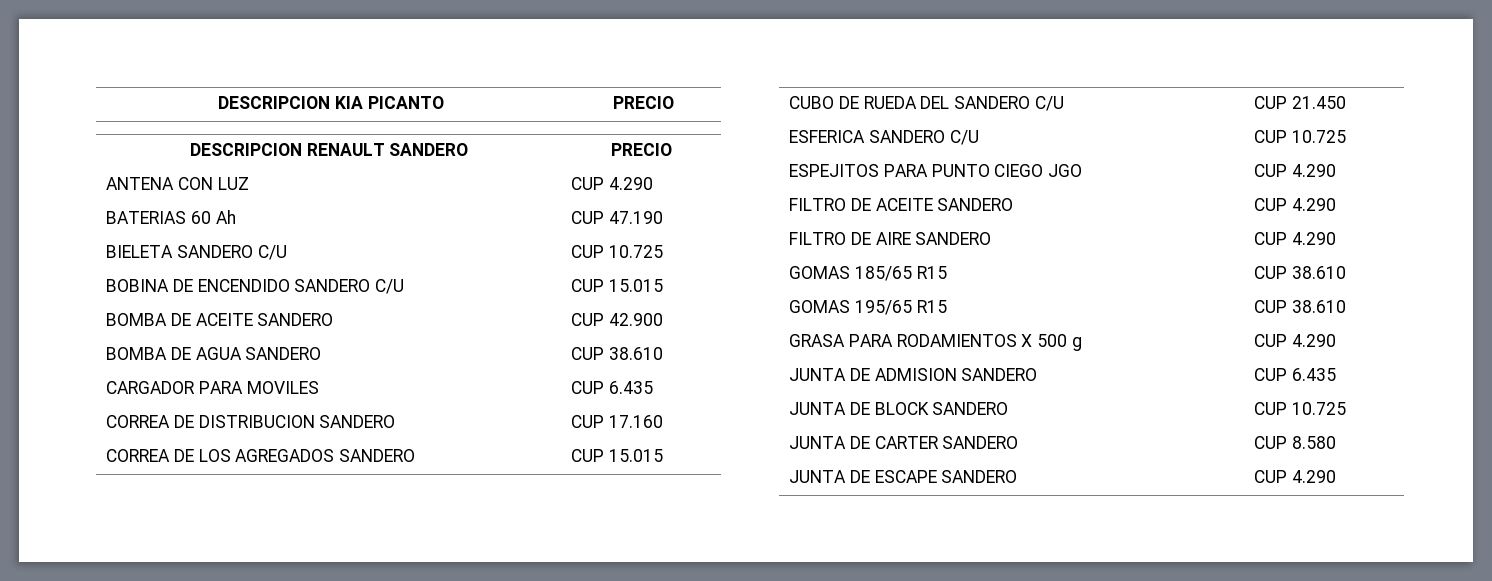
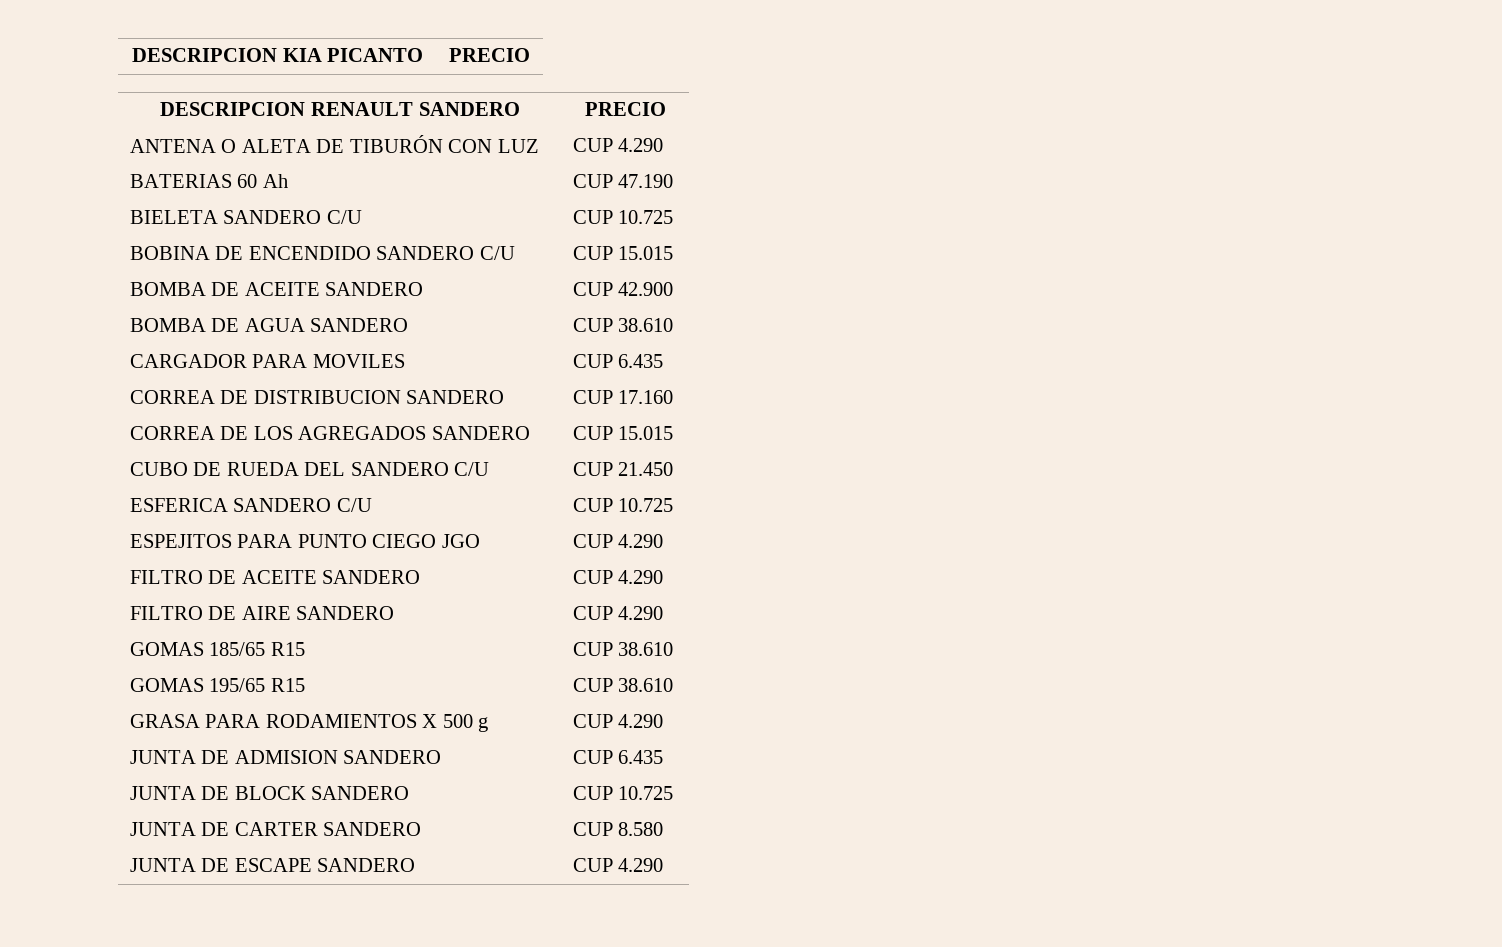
(175, 183) none -> [221,135,443,153] O ALETA DE TIBURÓN

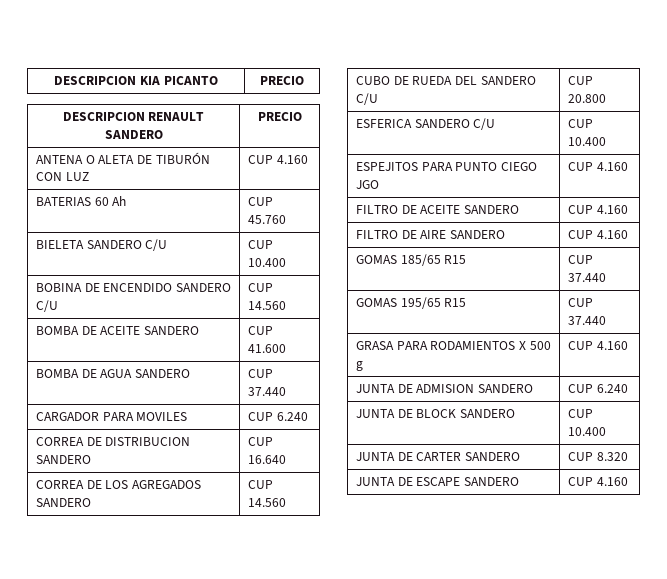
[618,138,664,152] 4.290 -> [276,155,308,164] 4.160
[618,174,674,188] 47.190 -> [248,215,287,224] 45.760
[618,210,674,224] 10.725 -> [248,258,287,267] 10.400
[618,246,674,260] 15.015 -> [248,301,287,310] 14.560
[618,282,674,296] 42.900 -> [248,344,287,353] 41.600
[618,318,674,332] 38.610 -> [248,387,287,396] 37.440
[618,354,664,368] 6.435 -> [276,412,308,421] 6.240
[618,390,674,404] 17.160 -> [248,455,287,464] 16.640
[618,426,674,440] 15.015 -> [248,498,287,507] 14.560
[618,462,674,476] 21.450 -> [568,94,607,103] 20.800
[618,498,674,512] 10.725 -> [568,137,607,146] 10.400
[618,534,664,548] 4.290 -> [596,162,628,171] 4.160
[618,570,664,584] 4.290 -> [596,205,628,214] 4.160
[618,606,664,620] 4.290 -> [596,230,628,239] 4.160
[618,642,674,656] 38.610 -> [568,273,607,282] 37.440
[618,678,674,692] 38.610 -> [568,316,607,325] 37.440
[618,714,664,728] 4.290 -> [596,341,628,350] 4.160
[618,750,664,764] 6.435 -> [596,384,628,393] 6.240
[618,786,674,800] 10.725 -> [568,427,607,436] 10.400
[618,822,664,836] 8.580 -> [596,452,628,461] 8.320
[618,858,664,872] 4.290 -> [596,477,628,486] 4.160

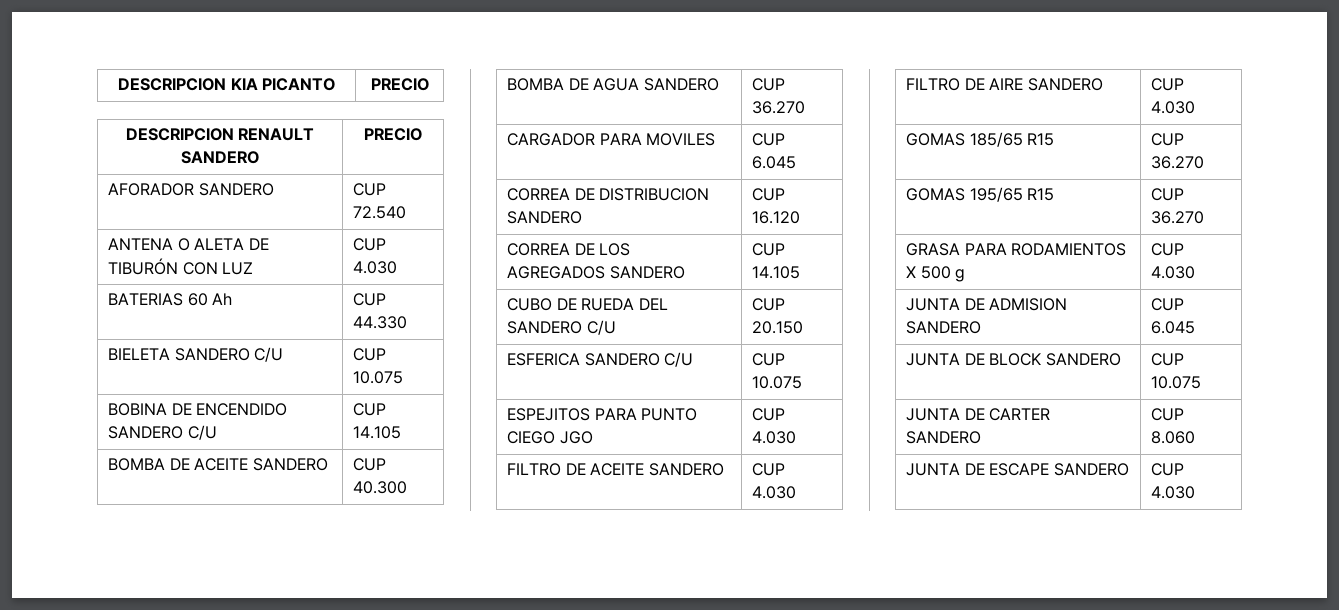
(302, 116) none -> [108,183,274,196] [353,183,387,196] [353,206,407,219] // AFORADOR SANDERO | CUP 72.540
[276,155,308,164] 4.160 -> [353,261,398,274] 4.030
[248,215,287,224] 45.760 -> [353,316,408,329] 44.330
[248,258,287,267] 10.400 -> [353,371,404,384] 10.075
[248,301,287,310] 14.560 -> [353,426,402,439] 14.105
[248,344,287,353] 41.600 -> [353,481,408,494] 40.300
[248,387,287,396] 37.440 -> [752,101,806,114] 36.270
[276,412,308,421] 6.240 -> [752,156,797,169] 6.045
[248,455,287,464] 16.640 -> [752,211,801,224] 16.120
[248,498,287,507] 14.560 -> [752,266,801,279] 14.105
[568,94,607,103] 20.800 -> [752,321,804,334] 20.150
[568,137,607,146] 10.400 -> [752,376,803,389] 10.075
[596,162,628,171] 4.160 -> [752,431,797,444] 4.030
[596,205,628,214] 4.160 -> [752,486,797,499] 4.030
[596,230,628,239] 4.160 -> [1151,101,1196,114] 4.030
[568,273,607,282] 37.440 -> [1151,156,1205,169] 36.270
[568,316,607,325] 37.440 -> [1151,211,1205,224] 36.270
[596,341,628,350] 4.160 -> [1151,266,1196,279] 4.030
[596,384,628,393] 6.240 -> [1151,321,1196,334] 6.045
[568,427,607,436] 10.400 -> [1151,376,1202,389] 10.075
[596,452,628,461] 8.320 -> [1151,431,1196,444] 8.060
[596,477,628,486] 4.160 -> [1151,486,1196,499] 4.030

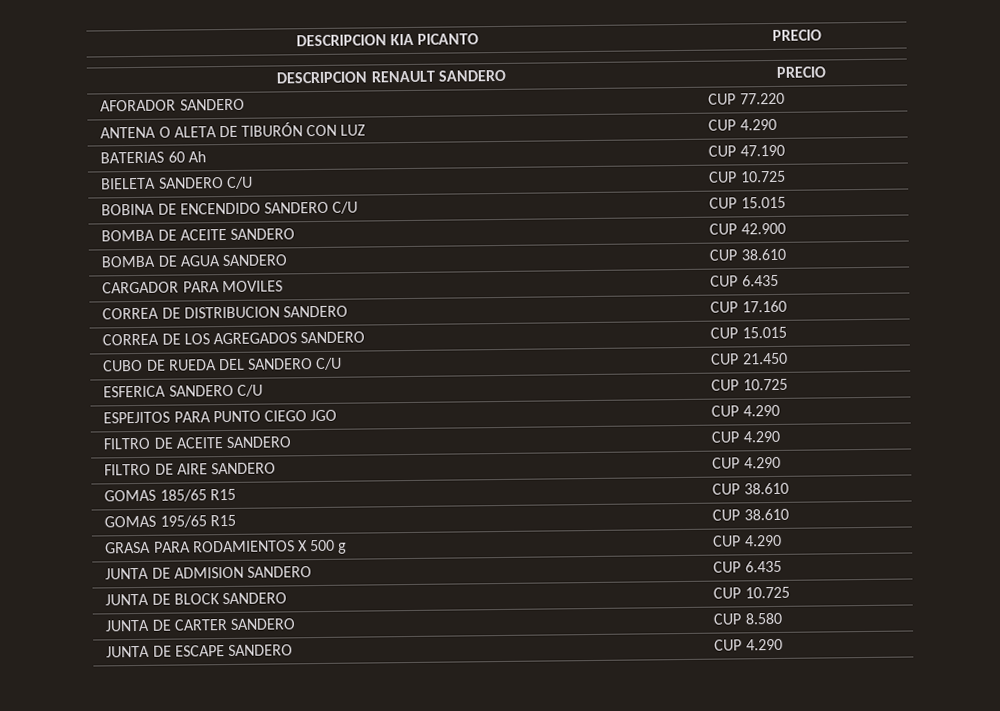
[353,206,407,219] 72.540 -> [739,92,785,105] 77.220
[353,261,398,274] 4.030 -> [739,118,777,131] 4.290
[353,316,408,329] 44.330 -> [739,144,785,157] 47.190
[353,371,404,384] 10.075 -> [739,170,786,183] 10.725
[353,426,402,439] 14.105 -> [740,196,786,209] 15.015
[353,481,408,494] 40.300 -> [740,222,786,235] 42.900
[752,101,806,114] 36.270 -> [740,248,786,261] 38.610
[752,156,797,169] 6.045 -> [741,274,779,287] 6.435
[752,211,801,224] 16.120 -> [741,300,787,313] 17.160
[752,266,801,279] 14.105 -> [741,326,787,339] 15.015
[752,321,804,334] 20.150 -> [741,352,788,365] 21.450
[752,376,803,389] 10.075 -> [742,378,788,391] 10.725
[752,431,797,444] 4.030 -> [742,404,780,417] 4.290
[752,486,797,499] 4.030 -> [742,430,780,443] 4.290
[1151,101,1196,114] 4.030 -> [743,456,781,469] 4.290
[1151,156,1205,169] 36.270 -> [743,482,789,495] 38.610
[1151,211,1205,224] 36.270 -> [743,508,789,521] 38.610
[1151,266,1196,279] 4.030 -> [743,534,782,547] 4.290
[1151,321,1196,334] 6.045 -> [744,560,782,573] 6.435
[1151,376,1202,389] 10.075 -> [744,586,790,599] 10.725
[1151,431,1196,444] 8.060 -> [744,612,782,625] 8.580
[1151,486,1196,499] 4.030 -> [745,638,783,651] 4.290

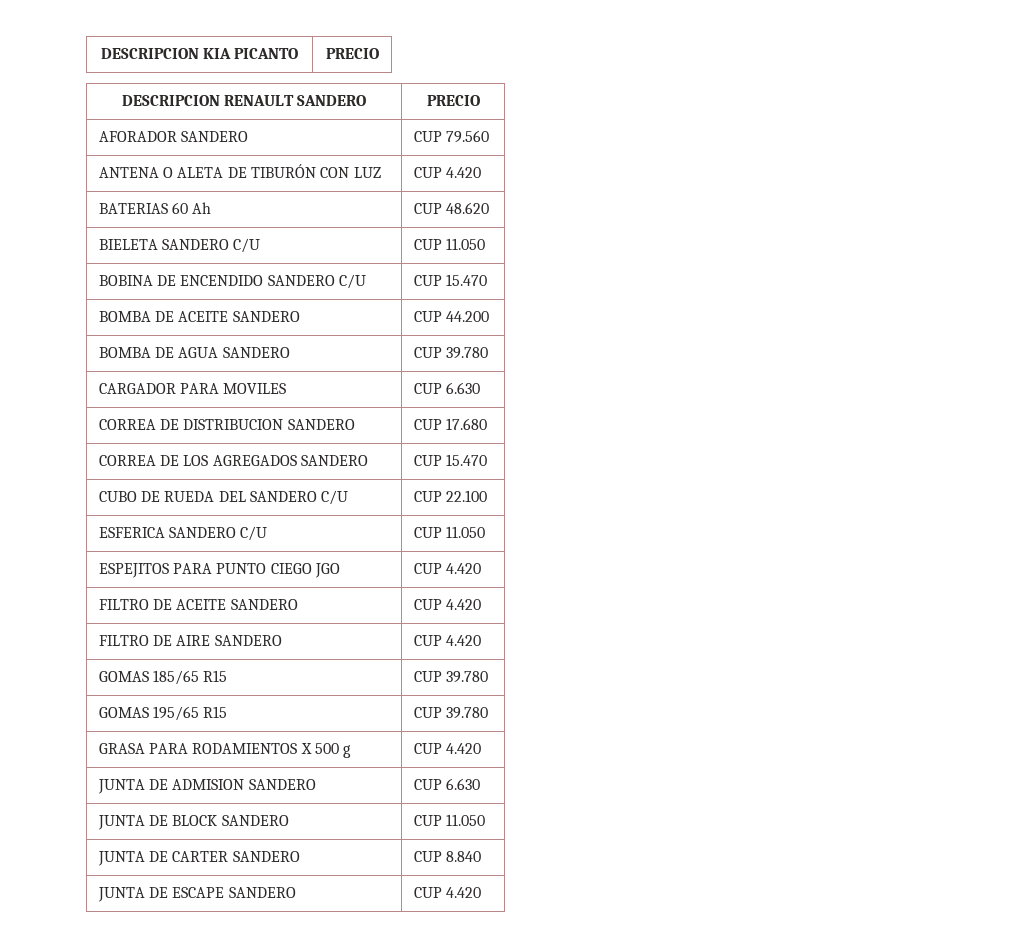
[739,92,785,105] 77.220 -> [445,130,489,143] 79.560
[739,118,777,131] 4.290 -> [445,167,481,178] 4.420
[739,144,785,157] 47.190 -> [445,202,489,214] 48.620
[739,170,786,183] 10.725 -> [445,238,485,250] 11.050
[740,196,786,209] 15.015 -> [445,274,487,286] 15.470
[740,222,786,235] 42.900 -> [445,311,489,322] 44.200
[740,248,786,261] 38.610 -> [445,347,488,359] 39.780
[741,274,779,287] 6.435 -> [445,382,480,394] 6.630
[741,300,787,313] 17.160 -> [445,418,487,430] 17.680
[741,326,787,339] 15.015 -> [445,454,487,466] 15.470
[741,352,788,365] 21.450 -> [445,490,487,502] 22.100
[742,378,788,391] 10.725 -> [445,526,485,538] 11.050
[742,404,780,417] 4.290 -> [445,563,481,574] 4.420
[742,430,780,443] 4.290 -> [445,599,481,610] 4.420
[743,456,781,469] 4.290 -> [445,635,481,646] 4.420
[743,482,789,495] 38.610 -> [445,671,488,683] 39.780
[743,508,789,521] 38.610 -> [445,707,488,719] 39.780
[743,534,782,547] 4.290 -> [445,743,481,754] 4.420
[744,560,782,573] 6.435 -> [445,778,480,790] 6.630
[744,586,790,599] 10.725 -> [445,814,485,826] 11.050
[744,612,782,625] 8.580 -> [445,851,481,862] 8.840
[745,638,783,651] 4.290 -> [445,887,481,898] 4.420

